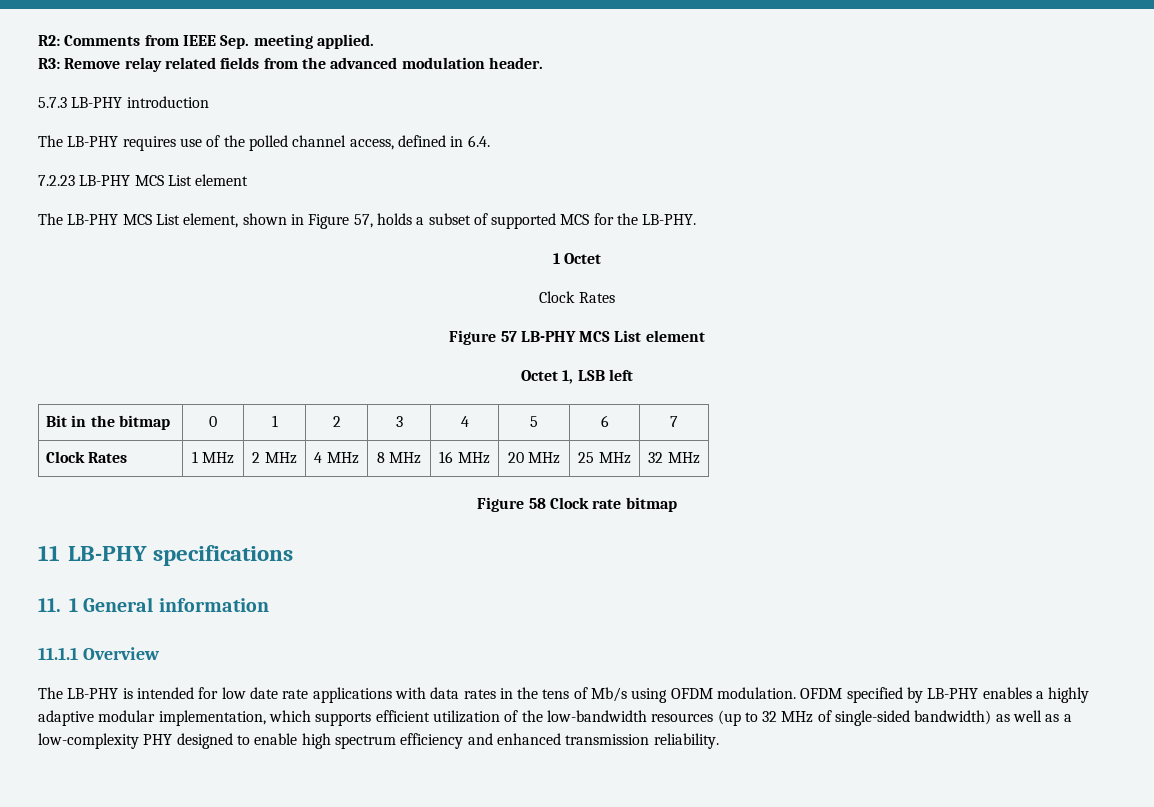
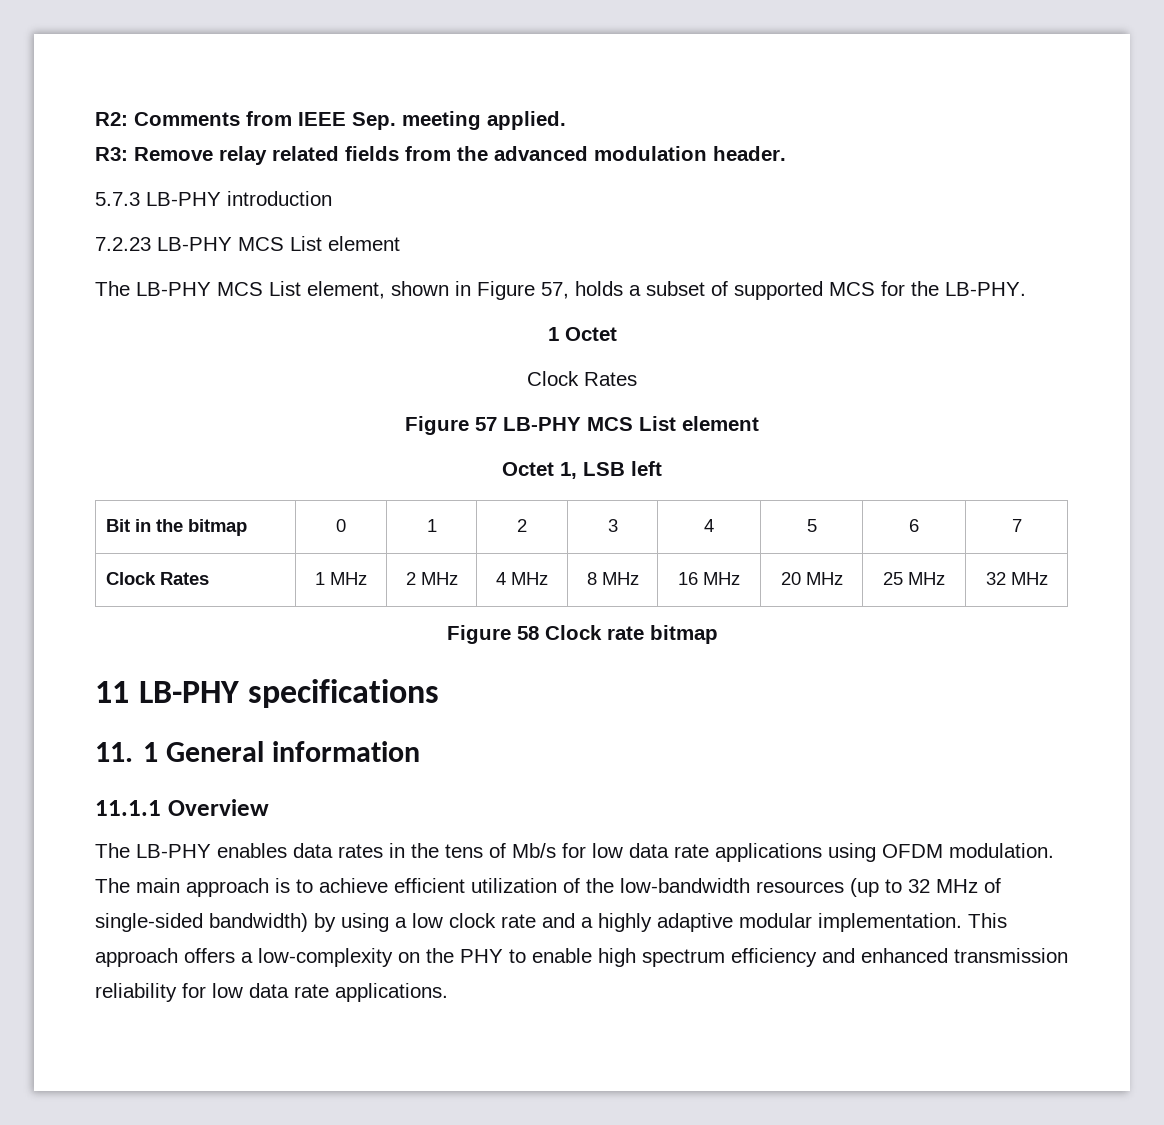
[38,135,490,151] // The LB-PHY requires use of the polled channel access, defined in 6.4. -> (332, 198) none
[122,687,426,703] is intended for low date rate applications with -> [217,843,287,858] enables
[631,687,1090,703] [38,710,372,726] using OFDM modulation. OFDM specified by LB-PHY enables a highly adaptive modular implementation, which supports -> [562,843,1054,862] [95,878,388,897] for low data rate applications using OFDM modulation. The main approach is to achieve
[995,710,1072,722] [38,733,233,749] as well as a low-complexity PHY designed -> [314,913,1007,932] [95,948,503,967] by using a low clock rate and a highly adaptive modular implementation. This approach offers a low-complexity on the PHY
[653,733,719,749] reliability. -> [95,983,448,1002] reliability for low data rate applications.

